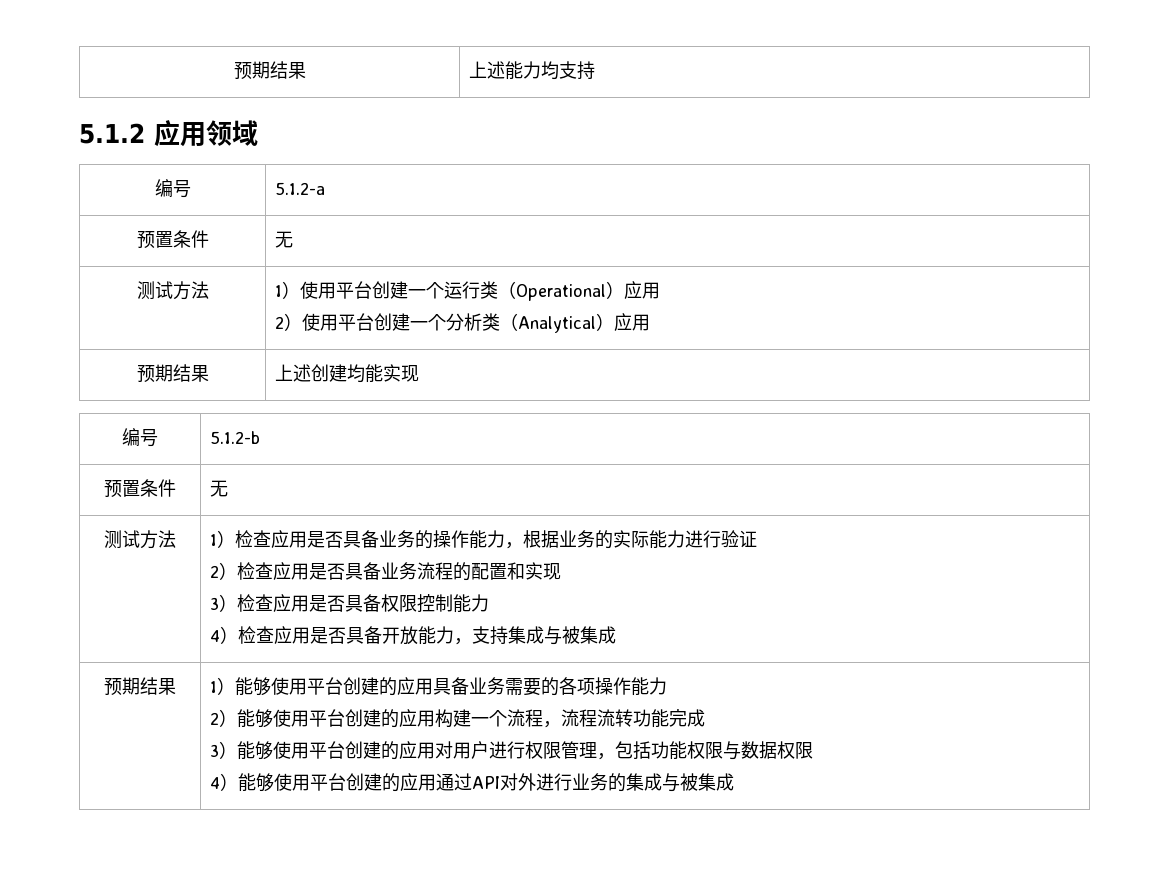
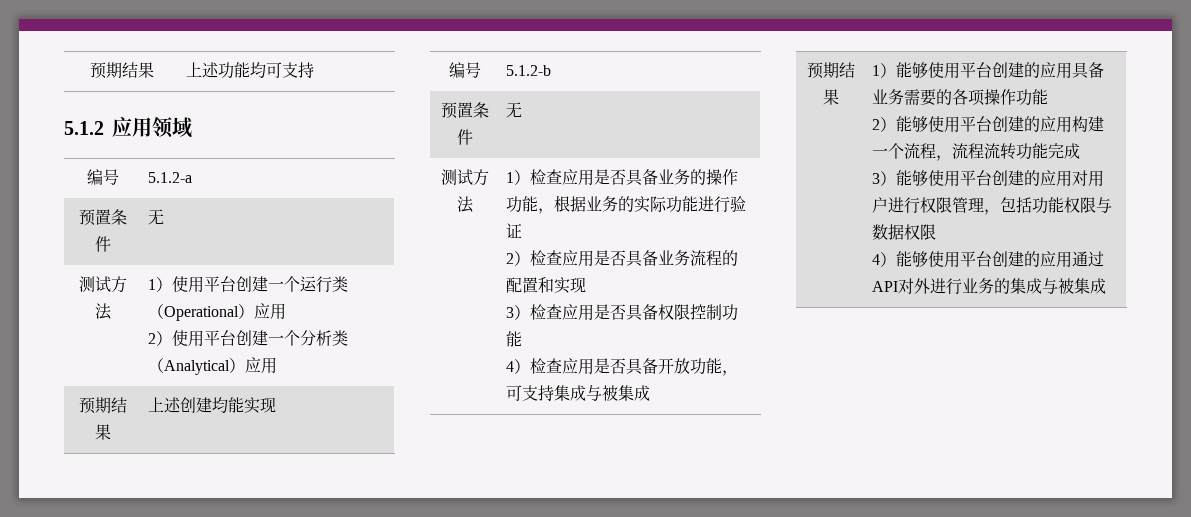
[233,61,306,80] [468,61,559,80] 预期结果 | 上述能力均 -> [89,62,154,79] [186,62,283,79] 预期结果 | 上述功能均可
[468,530,505,549] 能力 -> [506,196,539,213] 功能
[648,530,685,549] 能力 -> [666,196,699,213] 功能
[452,594,489,613] 能力 -> [722,304,739,321] [506,331,523,347] 功能
[417,626,472,645] 能力， -> [690,358,739,376] [506,385,523,401] 功能，可
[630,677,667,696] 能力 -> [1016,89,1049,106] 功能

